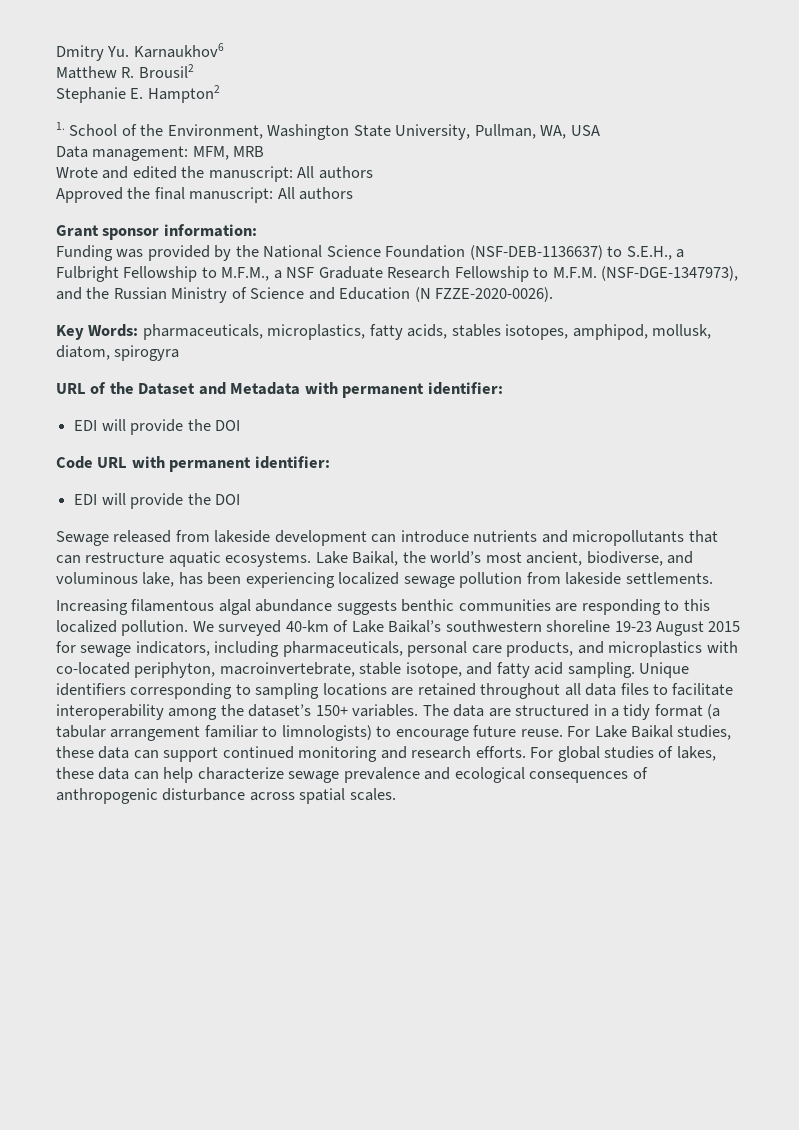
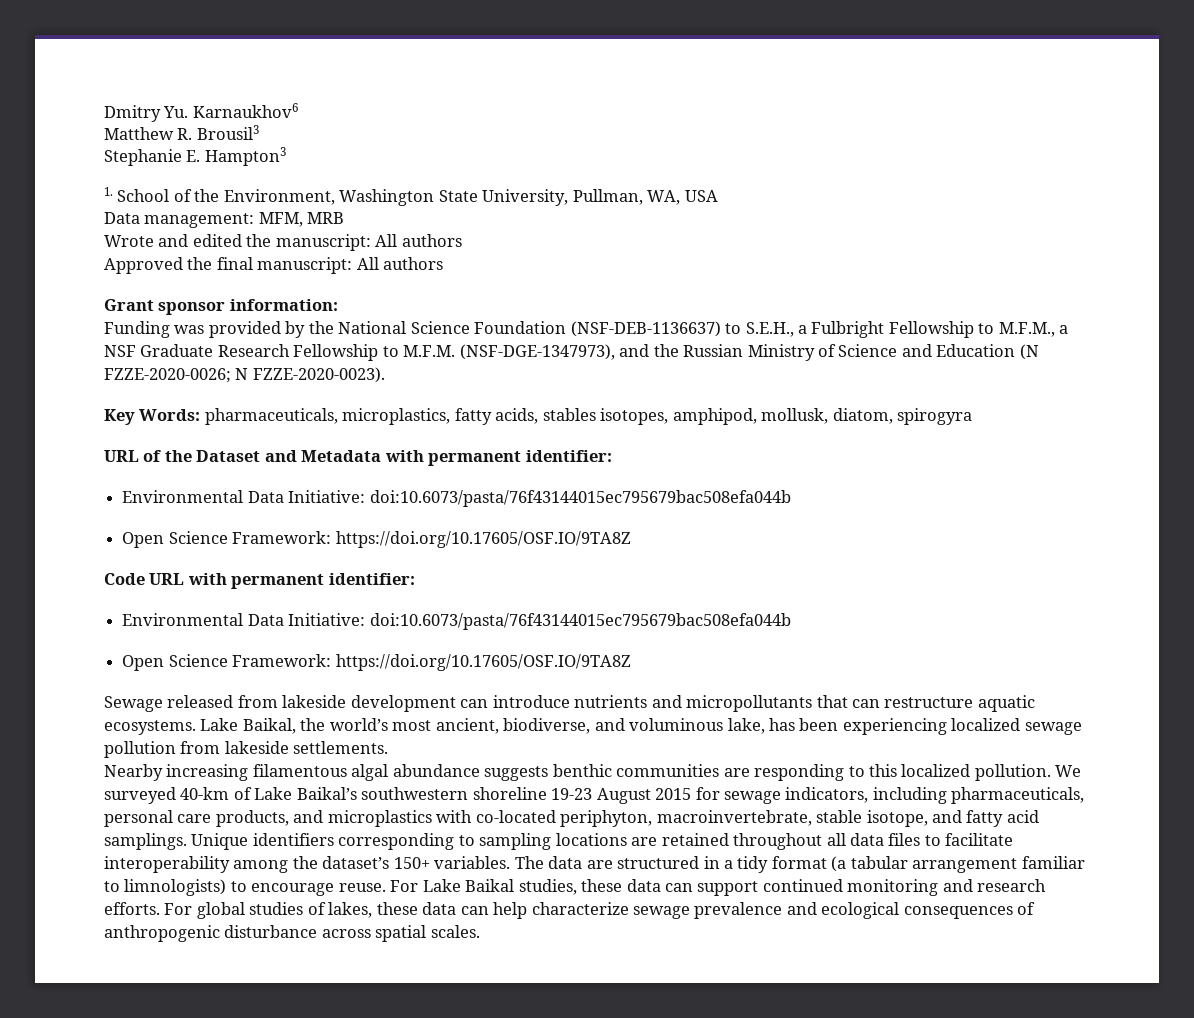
[138,64,194,78] Brousil2 -> [196,125,259,140] Brousil3
[147,85,220,103] Hampton2 -> [204,147,286,166] Hampton3
[435,287,554,302] FZZE-2020-0026). -> [104,367,385,383] FZZE-2020-0026; N FZZE-2020-0023).
[74,419,240,435] EDI will provide the DOI -> [122,490,791,507] [122,531,631,548] Environmental Data Initiative: doi:10.6073/pasta/76f43144015ec795679bac508efa044b // Open Science Framework: https://doi.org/10.17605/OSF.IO/9TA8Z
[74,493,240,509] EDI will provide the DOI -> [122,613,791,630] [122,654,631,671] Environmental Data Initiative: doi:10.6073/pasta/76f43144015ec795679bac508efa044b // Open Science Framework: https://doi.org/10.17605/OSF.IO/9TA8Z
[56,599,128,615] Increasing -> [104,764,249,781] Nearby increasing
[567,662,635,678] sampling. -> [104,833,187,850] samplings.
[473,725,517,737] future -> (335, 889) none

